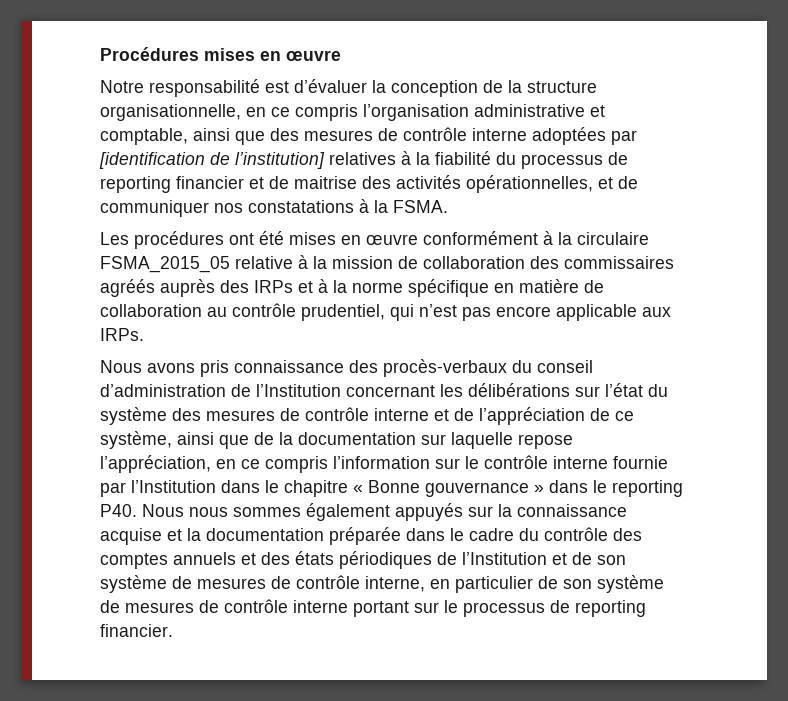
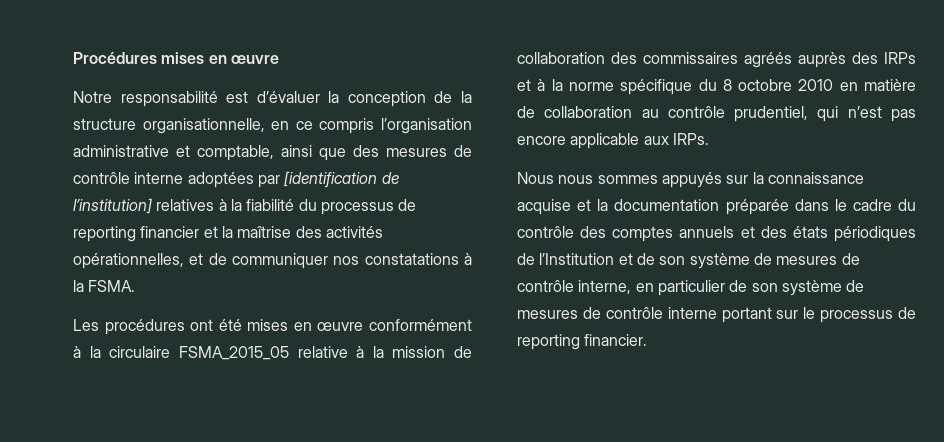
[269,176,357,189] de maitrise -> [221,226,292,238] la maîtrise
(489, 288) none -> [698,79,834,91] du 8 octobre 2010
[147,359,593,377] [100,383,668,397] [100,407,634,425] [100,431,573,449] [100,455,668,473] [100,480,683,497] [100,504,184,517] avons pris connaissance des procès-verbaux du conseil d’administration de l’Institution concernant les délibérations sur l’état du système des mesures de contrôle interne et de l’appréciation de ce système, ainsi que de la documentation sur laquelle repose l’appréciation, en ce compris l’information sur le contrôle interne fournie par l’Institution dans le chapitre « Bonne gouvernance » dans le reporting P40. Nous -> (554, 178) none
[306,503,390,521] également -> (658, 179) none

